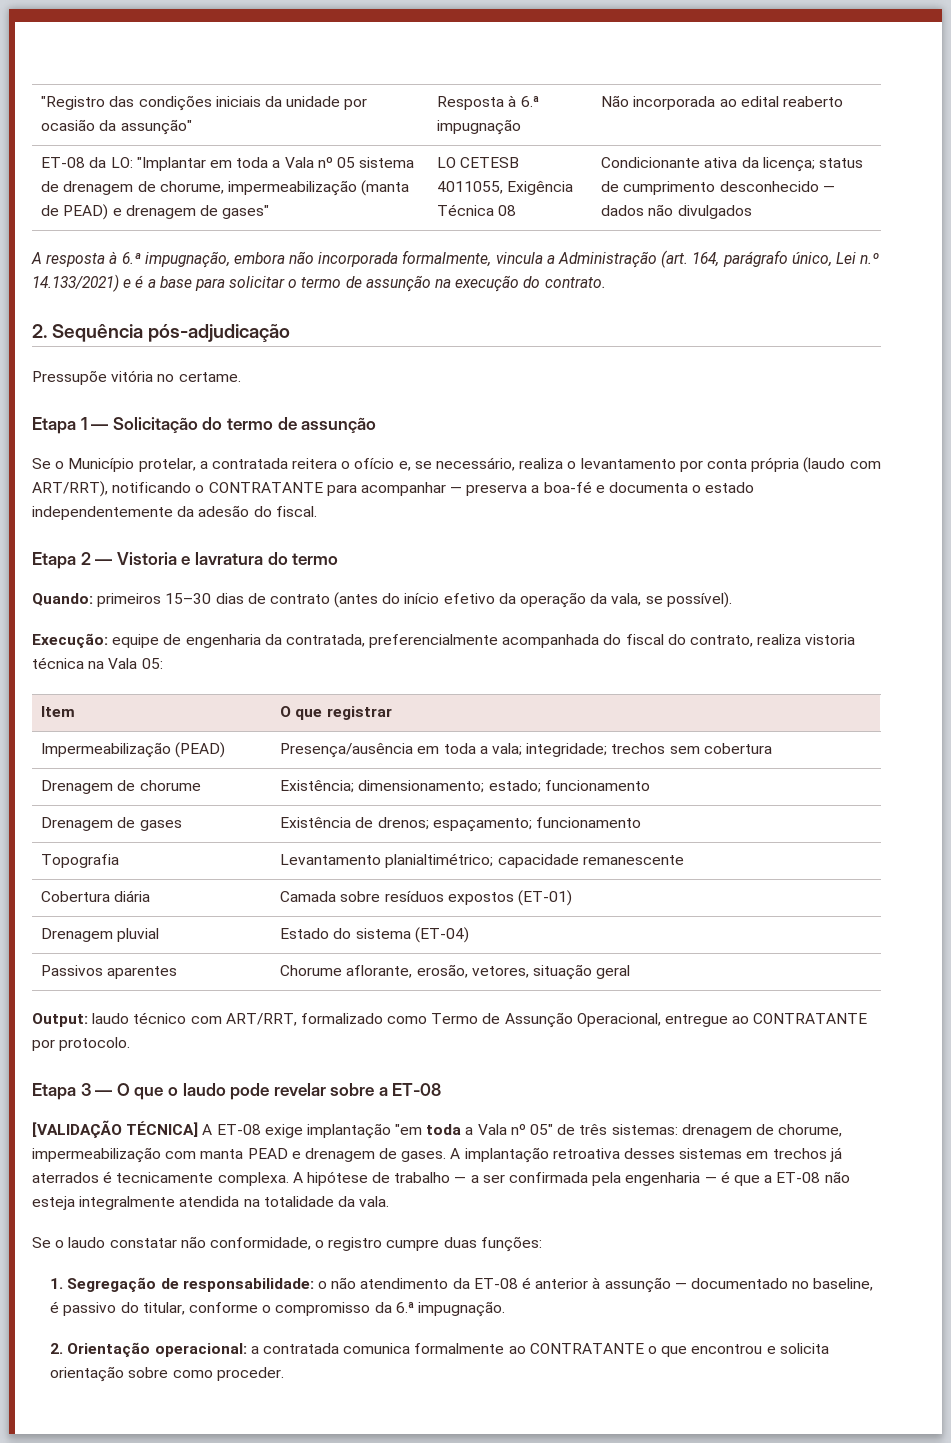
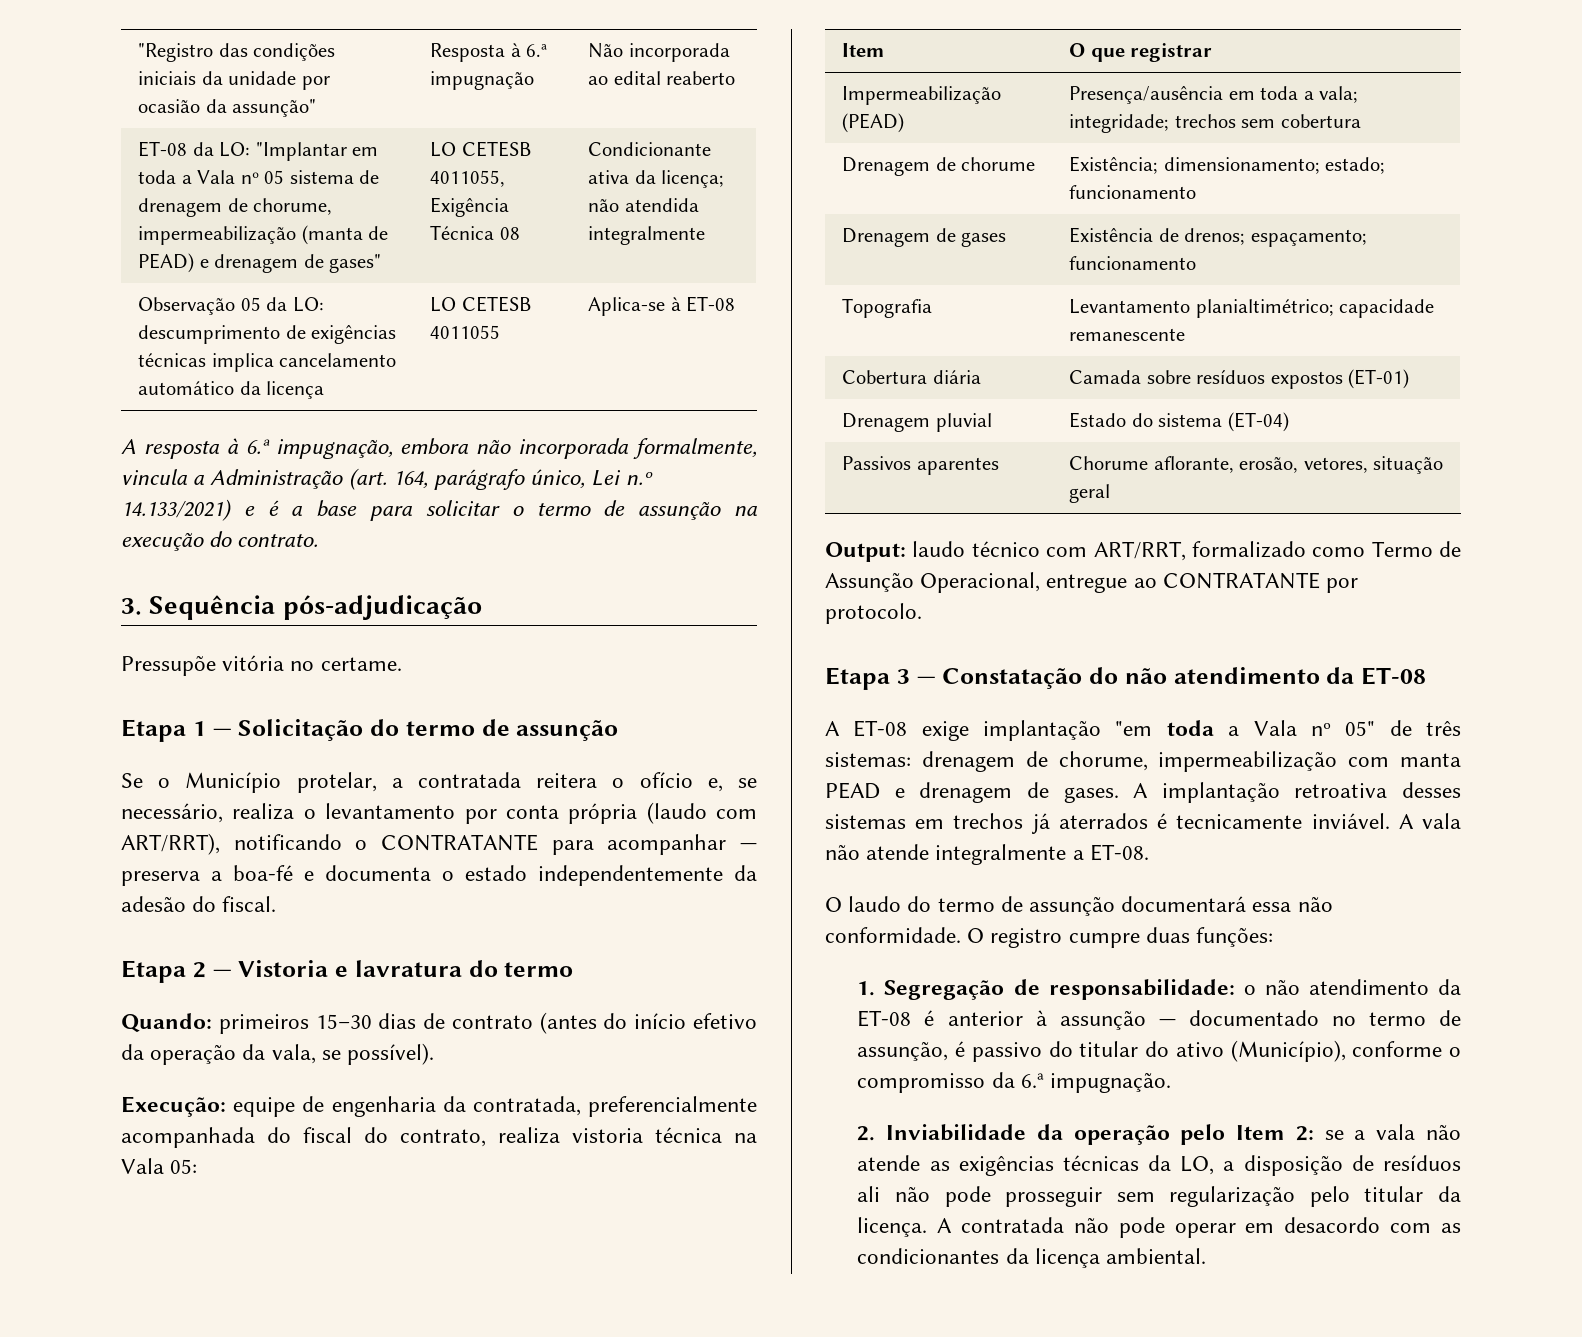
[819,158,864,168] [601,181,835,195] [601,204,752,219] status de cumprimento desconhecido — dados não divulgados -> [588,198,699,212] [588,226,706,245] [138,297,324,315] [138,325,397,344] [138,353,397,372] [138,381,325,399] [430,296,532,312] [430,325,501,339] [588,296,736,316] não atendida integralmente // Observação 05 da LO: descumprimento de exigências técnicas implica cancelamento automático da licença | LO CETESB 4011055 | Aplica-se à ET-08
[32,324,47,338] 2. -> [121,598,142,615] 3.
[116,1083,442,1100] [32,1120,199,1138] O que o laudo pode revelar sobre a ET-08 // [VALIDAÇÃO TÉCNICA] -> [942,667,1426,689] Constatação do não atendimento da ET-08 //
[217,1171,850,1186] [32,1196,390,1210] [32,1236,325,1250] complexa. A hipótese de trabalho — a ser confirmada pela engenharia — é que a ET-08 não esteja integralmente atendida na totalidade da vala. // Se o laudo constatar não conformidade, o -> [1311,813,1461,829] [825,844,1149,865] [825,896,1333,916] [825,927,985,943] inviável. A vala não atende integralmente a ET-08. // O laudo do termo de assunção documentará essa não conformidade. O
[813,1278,874,1291] [50,1301,185,1316] baseline, é passivo do titular, -> [1368,1010,1461,1026] [857,1040,1346,1062] termo de assunção, é passivo do titular do ativo (Município),
[67,1342,829,1357] [50,1366,284,1382] Orientação operacional: a contratada comunica formalmente ao CONTRATANTE o que encontrou e solicita orientação sobre como proceder. -> [886,1124,1461,1145] [857,1155,1461,1176] [857,1186,1461,1207] [857,1217,1461,1238] [857,1248,1206,1268] Inviabilidade da operação pelo Item 2: se a vala não atende as exigências técnicas da LO, a disposição de resíduos ali não pode prosseguir sem regularização pelo titular da licença. A contratada não pode operar em desacordo com as condicionantes da licença ambiental.

